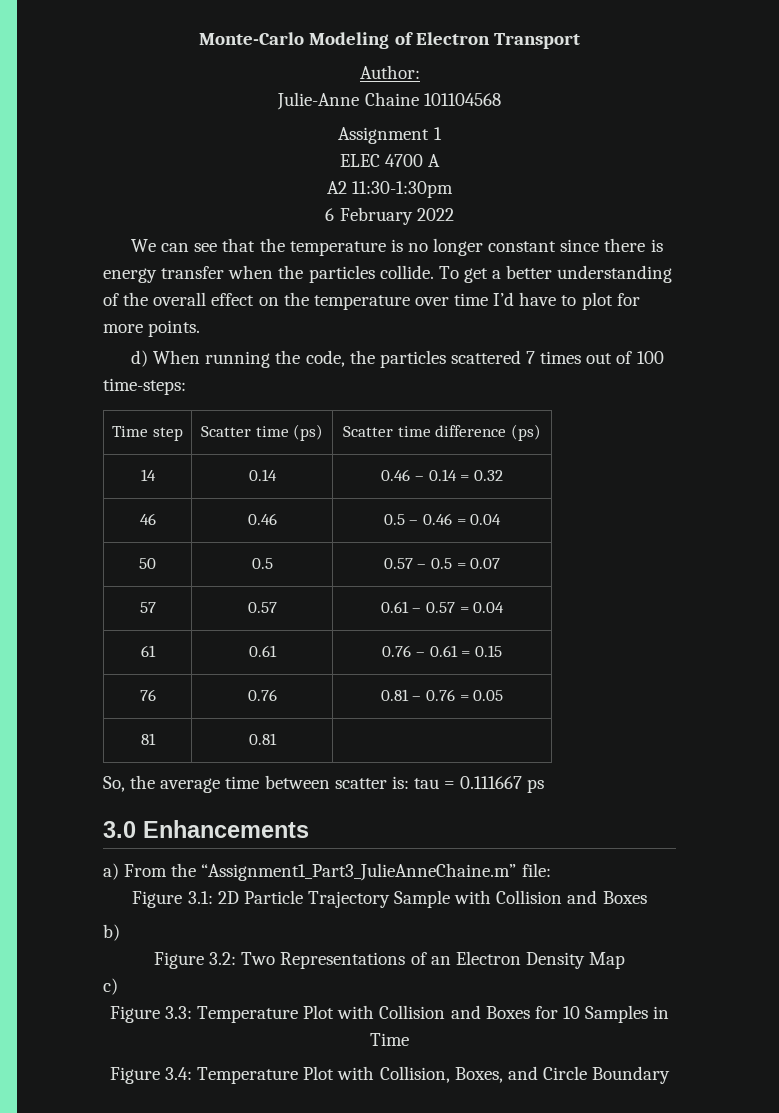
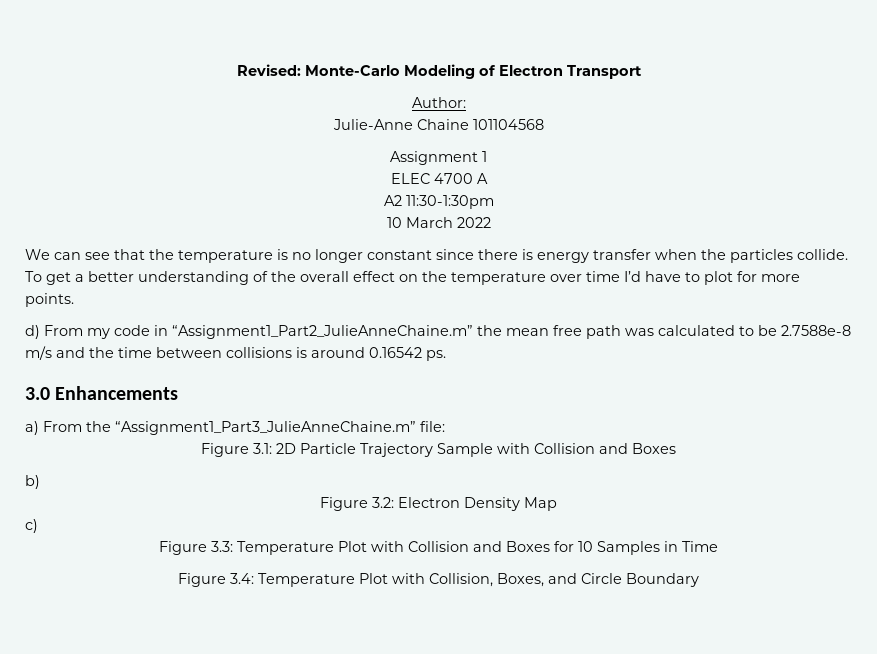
(199, 38) none -> [236,64,301,76] Revised:
[325,207,413,225] 6 February -> [386,217,453,228] 10 March
[153,350,664,368] [103,378,186,395] [112,426,183,441] [200,424,324,441] [343,424,541,441] [140,469,156,481] [248,469,277,481] [381,469,503,481] [139,513,156,525] [247,513,277,525] [383,513,502,525] [139,558,156,569] [251,558,273,569] [383,558,501,569] [139,602,156,613] [247,602,277,613] [380,601,505,613] [140,645,156,657] [248,645,277,657] [382,645,502,657] [139,689,156,701] [247,689,277,701] [380,689,504,701] [140,733,156,745] [248,733,277,745] [103,775,545,793] When running the code, the particles scattered 7 times out of 100 time-steps: // Time step | Scatter time (ps) | Scatter time difference (ps) // 14 | 0.14 | 0.46 – 0.14 = 0.32 // 46 | 0.46 | 0.5 – 0.46 = 0.04 // 50 | 0.5 | 0.57 – 0.5 = 0.07 // 57 | 0.57 | 0.61 – 0.57 = 0.04 // 61 | 0.61 | 0.76 – 0.61 = 0.15 // 76 | 0.76 | 0.81 – 0.76 = 0.05 // 81 | 0.81 | // So, the average time between scatter is: tau = 0.111667 ps -> [44,325,851,339] [25,346,446,361] From my code in “Assignment1_Part2_JulieAnneChaine.m” the mean free path was calculated to be 2.7588e-8 m/s and the time between collisions is around 0.16542 ps.
[241,952,451,969] Two Representations of an -> (394, 502) none

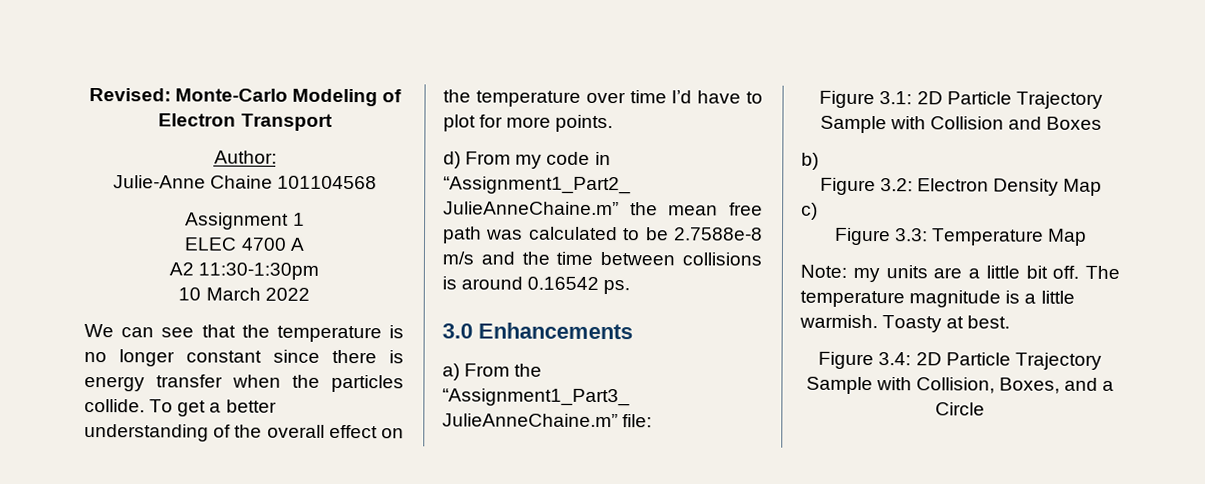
[338,541,718,555] [178,573,388,587] Plot with Collision and Boxes for 10 Samples in Time // Figure 3.4: Temperature Plot -> [1047,228,1088,246] [800,264,1120,283] [800,290,1075,308] [799,314,1011,333] [818,351,1102,370] [805,376,873,395] Map // Note: my units are a little bit off. The temperature magnitude is a little warmish. Toasty at best. // Figure 3.4: 2D Particle Trajectory Sample
[581,573,699,587] Circle Boundary -> [1102,380,1115,391] [935,402,985,416] a Circle

